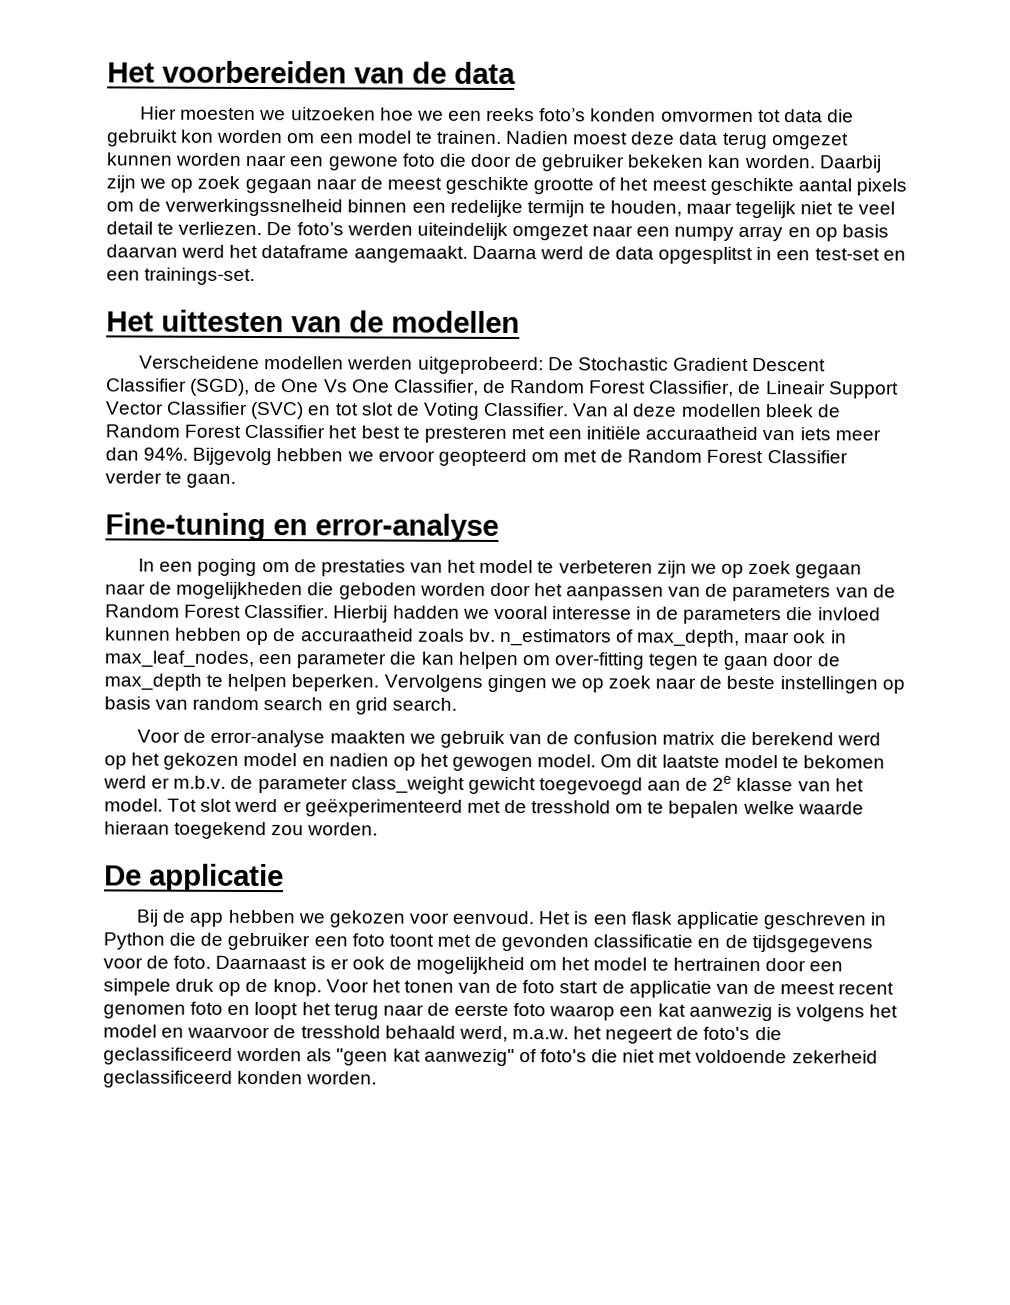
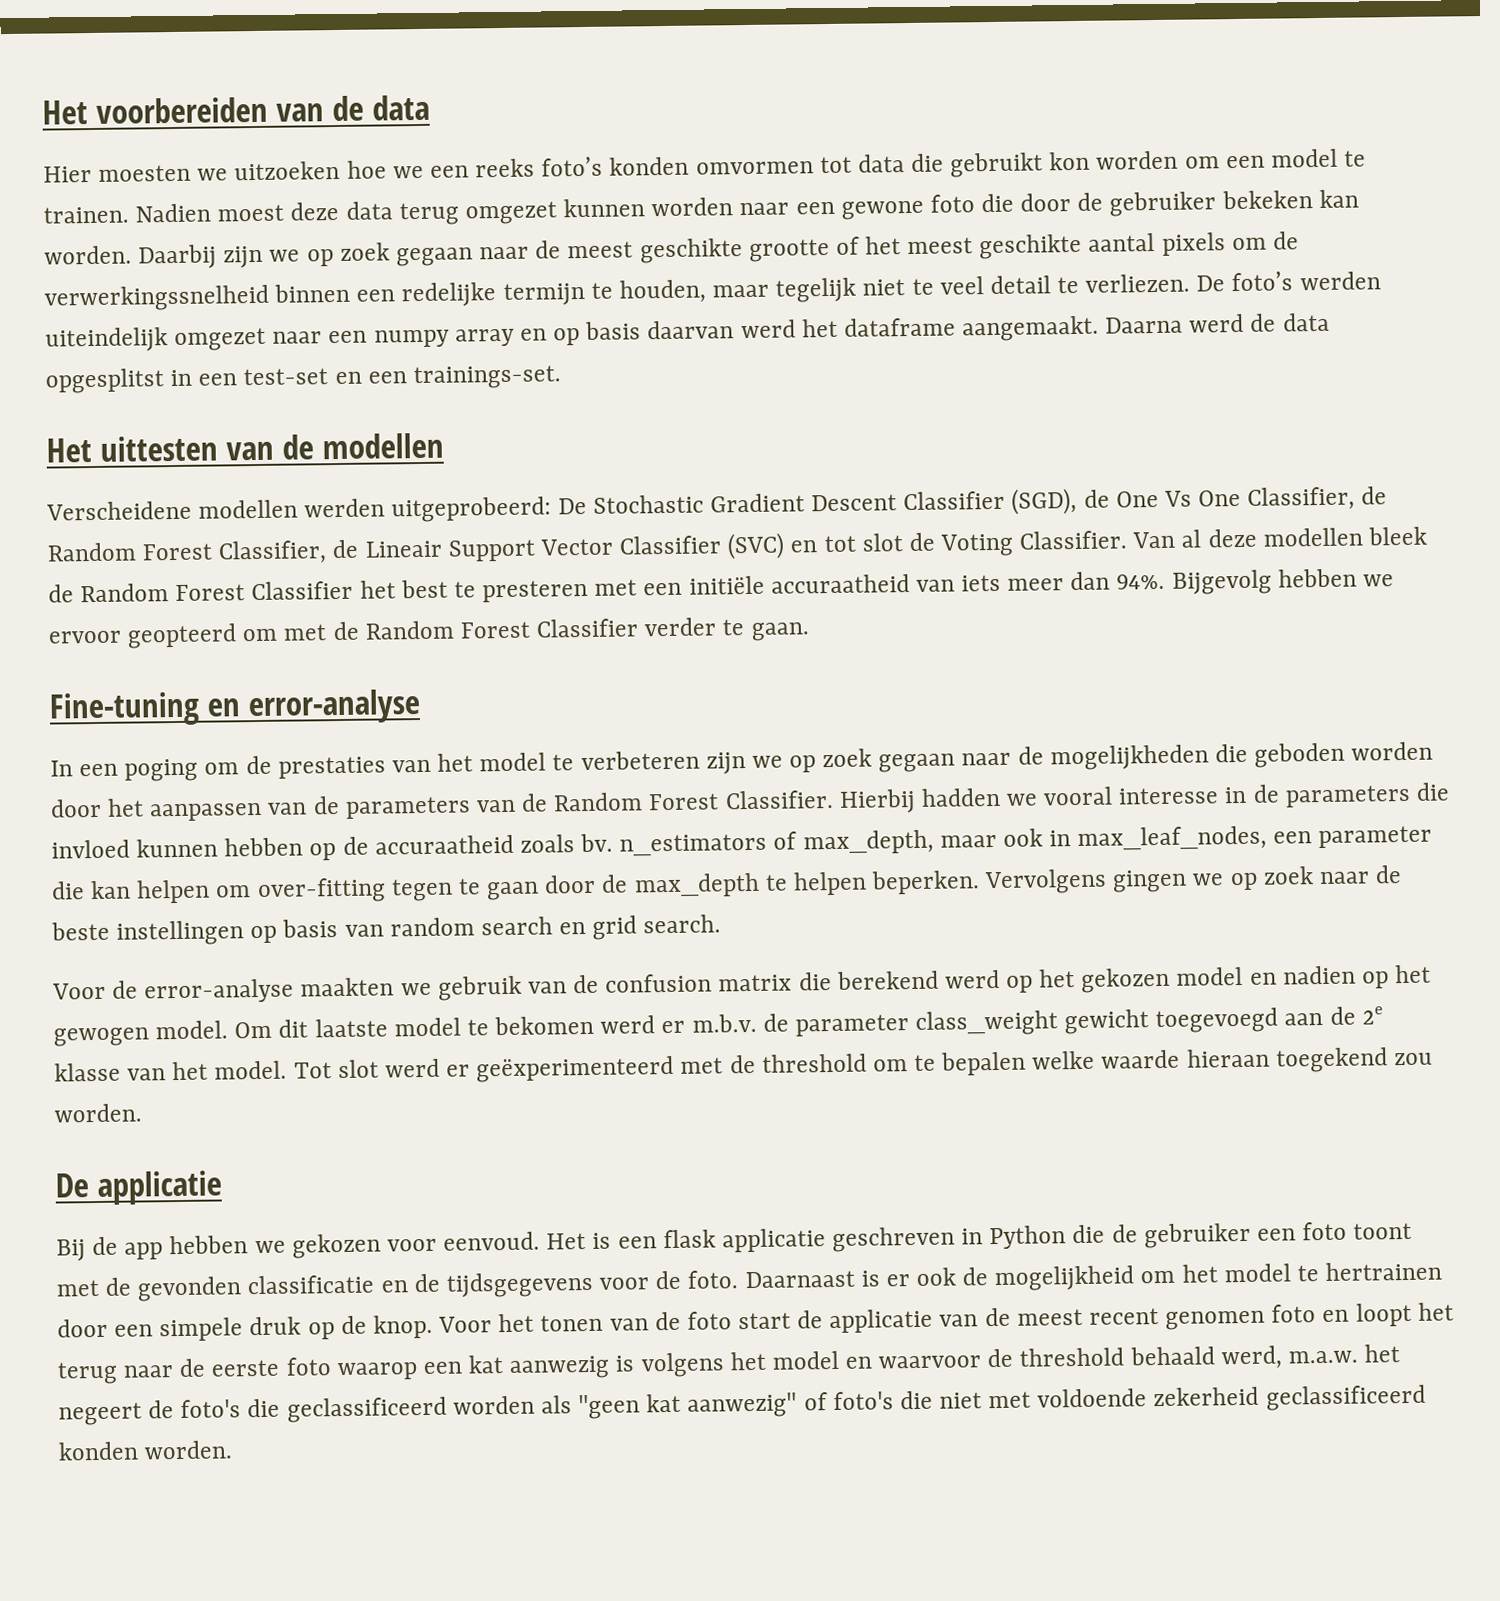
[531,800,612,814] tresshold -> [761,1053,867,1073] threshold
[300,1025,381,1039] tresshold -> [1019,1347,1125,1367] threshold

